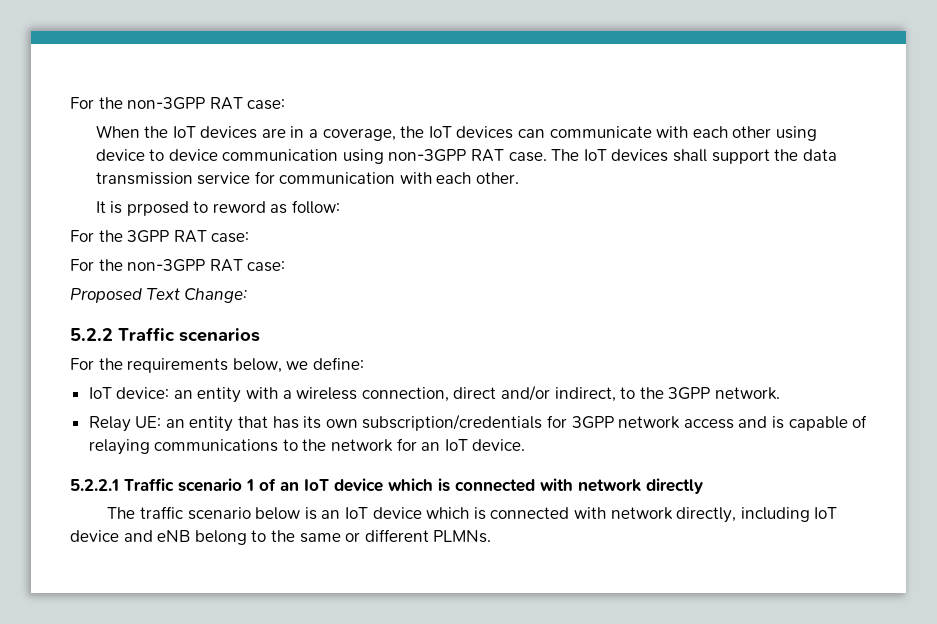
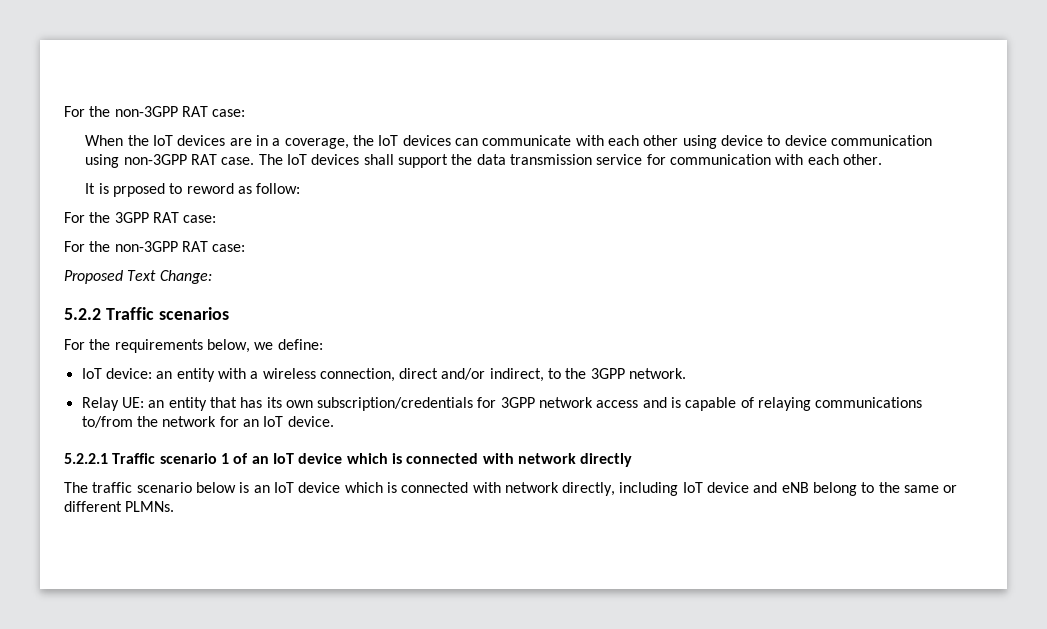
[282,439,298,451] to -> [81,416,133,428] to/from

